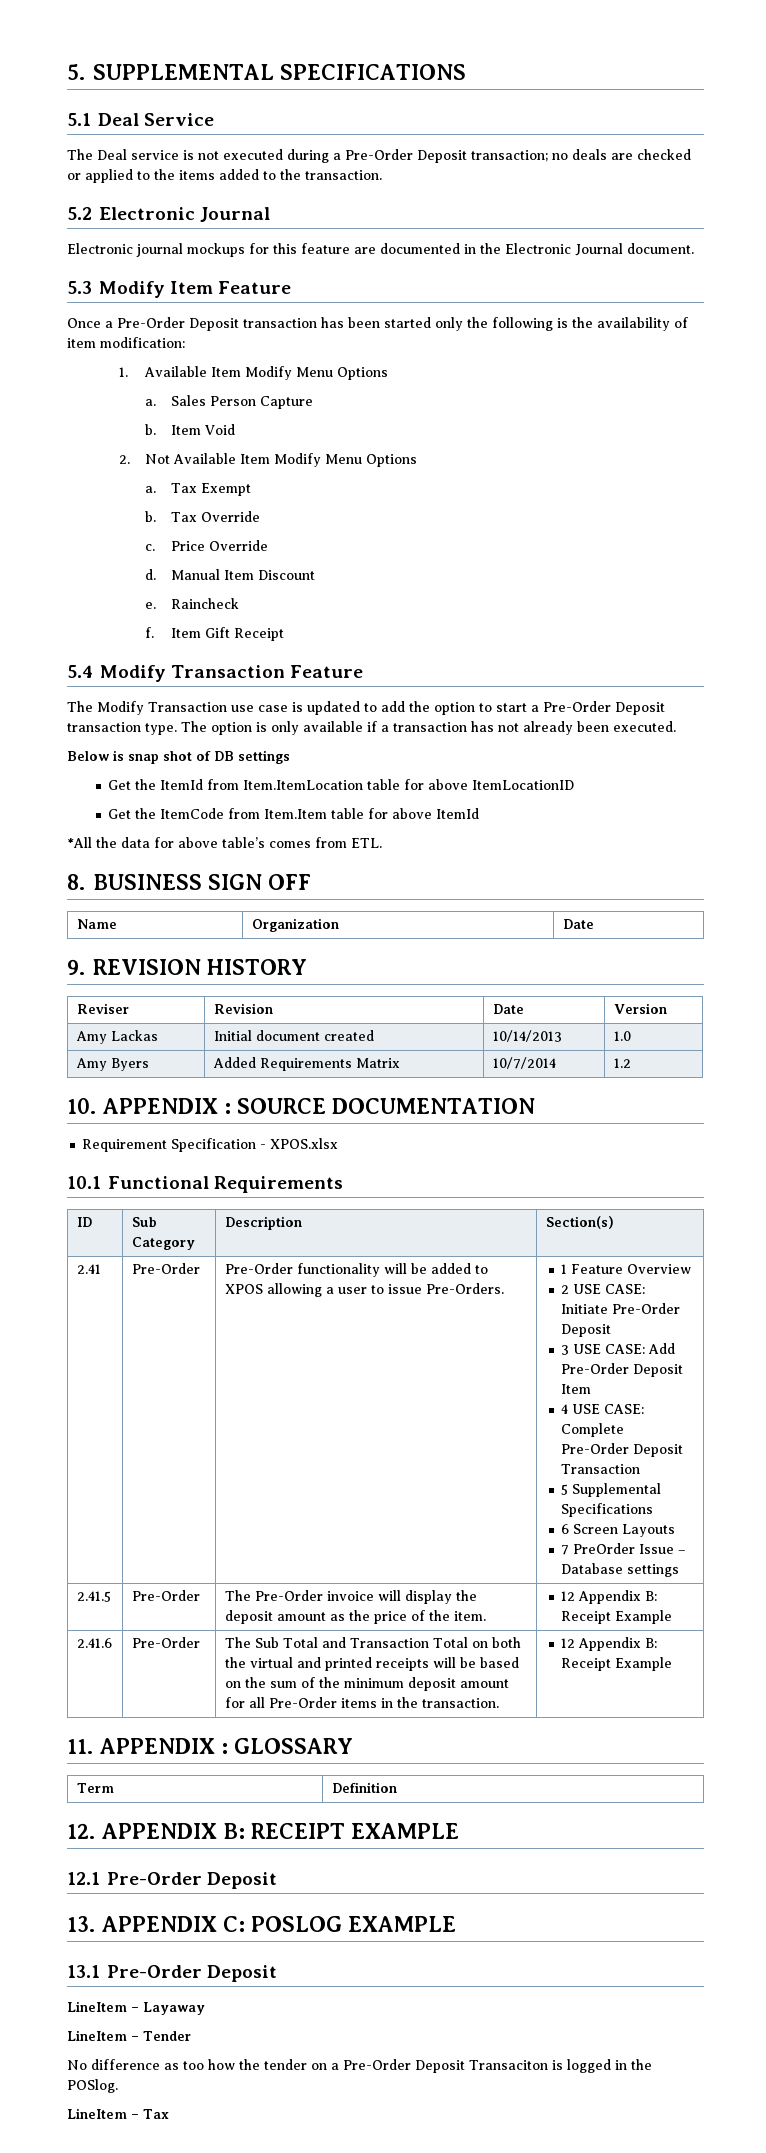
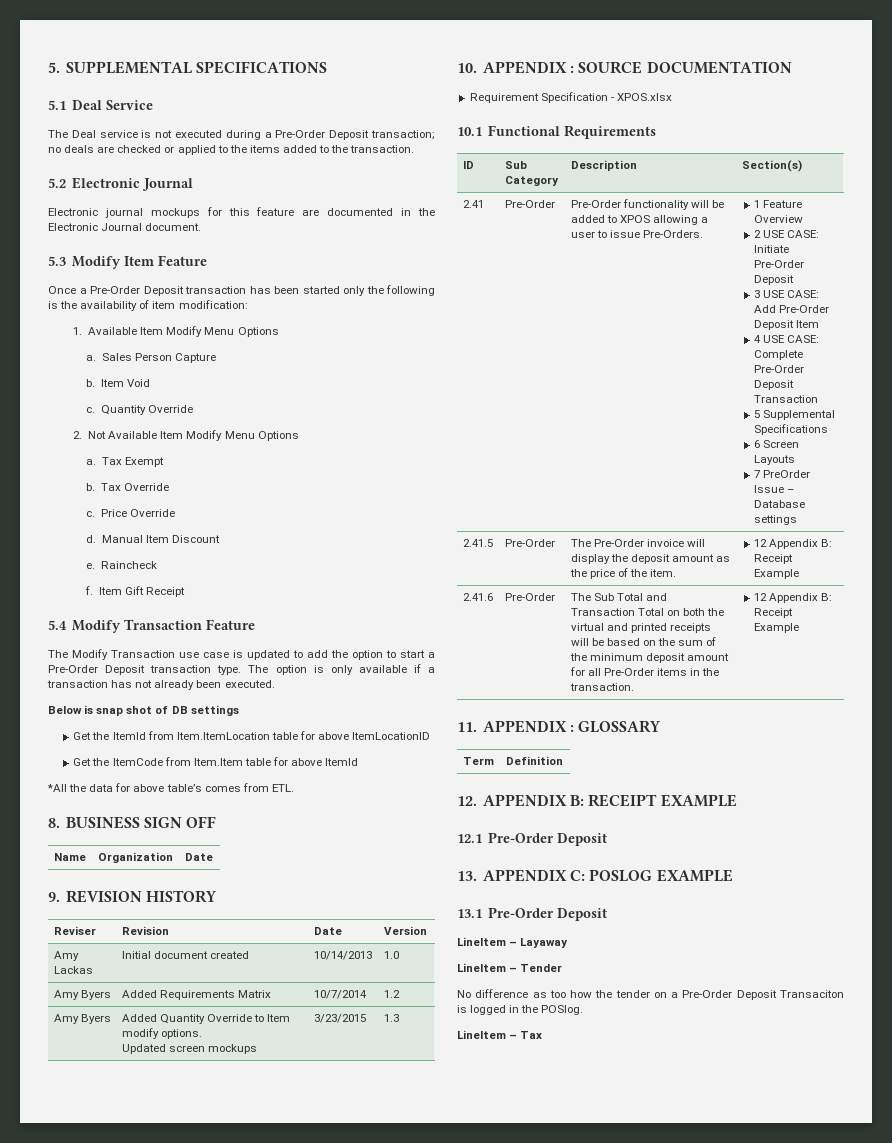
(235, 429) none -> [86,405,193,415] // c. Quantity Override
(631, 1063) none -> [53,1014,111,1024] [121,1014,290,1024] [121,1028,202,1039] [121,1044,257,1054] [313,1014,366,1023] [383,1014,399,1022] // Amy Byers | Added Quantity Override to Item modify options. // Updated screen mockups | 3/23/2015 | 1.3

